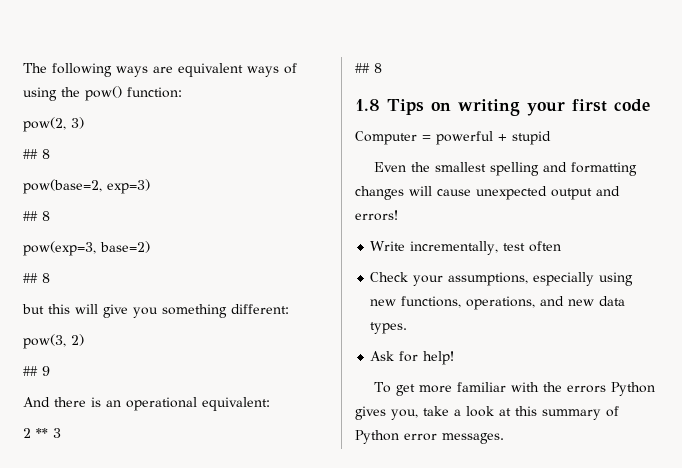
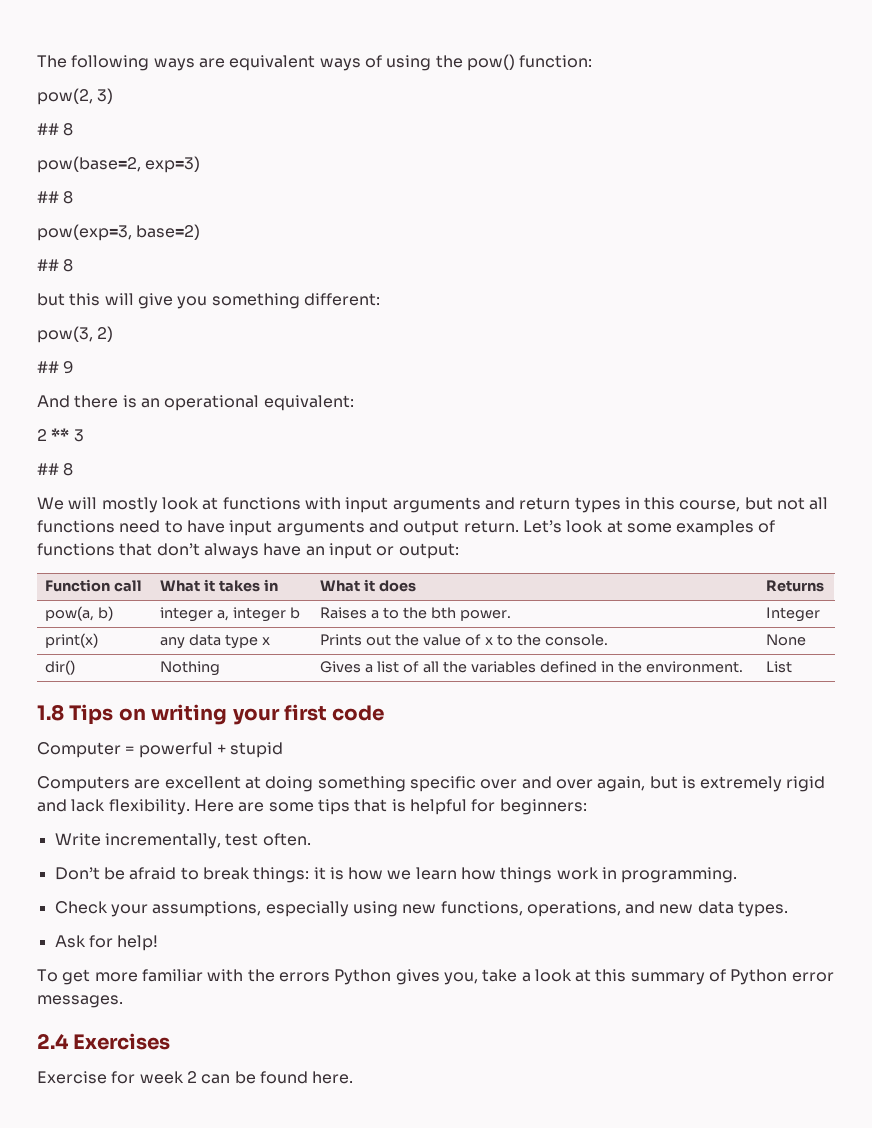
(382, 68) none -> [37,497,829,513] [37,520,776,536] [37,543,459,559] [45,579,143,592] [160,579,279,592] [320,579,417,592] [766,580,825,592] [45,606,114,621] [160,607,301,622] [320,607,512,621] [766,607,821,622] [45,633,99,648] [160,634,271,649] [320,634,608,646] [766,634,807,646] [45,660,76,675] [160,661,221,676] [320,661,743,673] [766,661,793,673] // We will mostly look at functions with input arguments and return types in this course, but not all functions need to have input arguments and output return. Let’s look at some examples of functions that don’t always have an input or output: // Function call | What it takes in | What it does | Returns // pow(a, b) | integer a, integer b | Raises a to the bth power. | Integer // print(x) | any data type x | Prints out the value of x to the console. | None // dir() | Nothing | Gives a list of all the variables defined in the environment. | List
[373,162,637,176] [355,186,620,200] [355,210,398,221] [370,241,562,255] Even the smallest spelling and formatting changes will cause unexpected output and errors! // Write incrementally, test often -> [37,776,826,792] [37,799,587,815] [54,833,311,849] [54,867,738,883] Computers are excellent at doing something specific over and over again, but is extremely rigid and lack flexibility. Here are some tips that is helpful for beginners: // Write incrementally, test often. // Don’t be afraid to break things: it is how we learn how things work in programming.
(504, 438) none -> [37,1033,171,1050] [37,1071,354,1084] // 2.4 Exercises // Exercise for week 2 can be found here.

